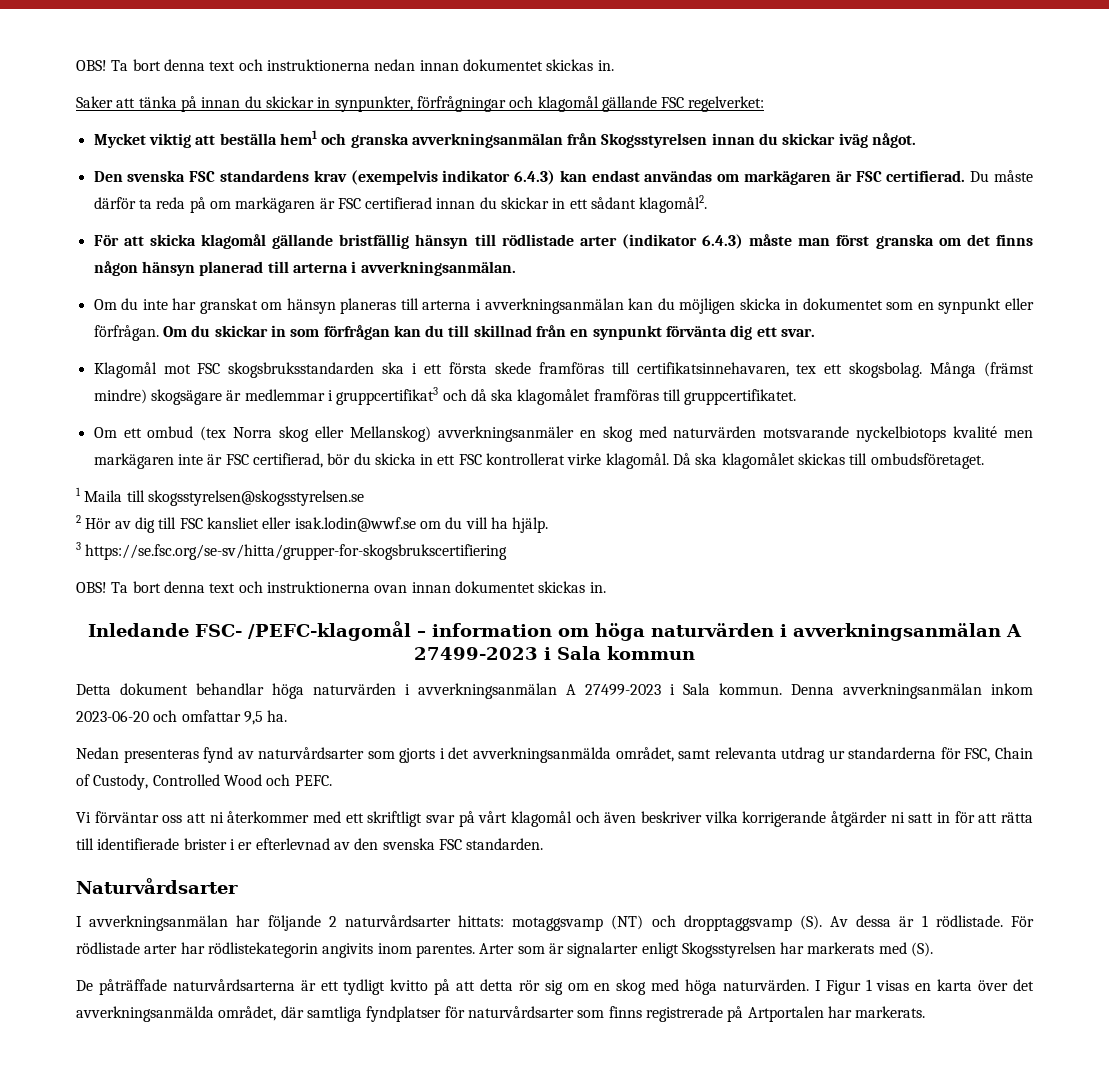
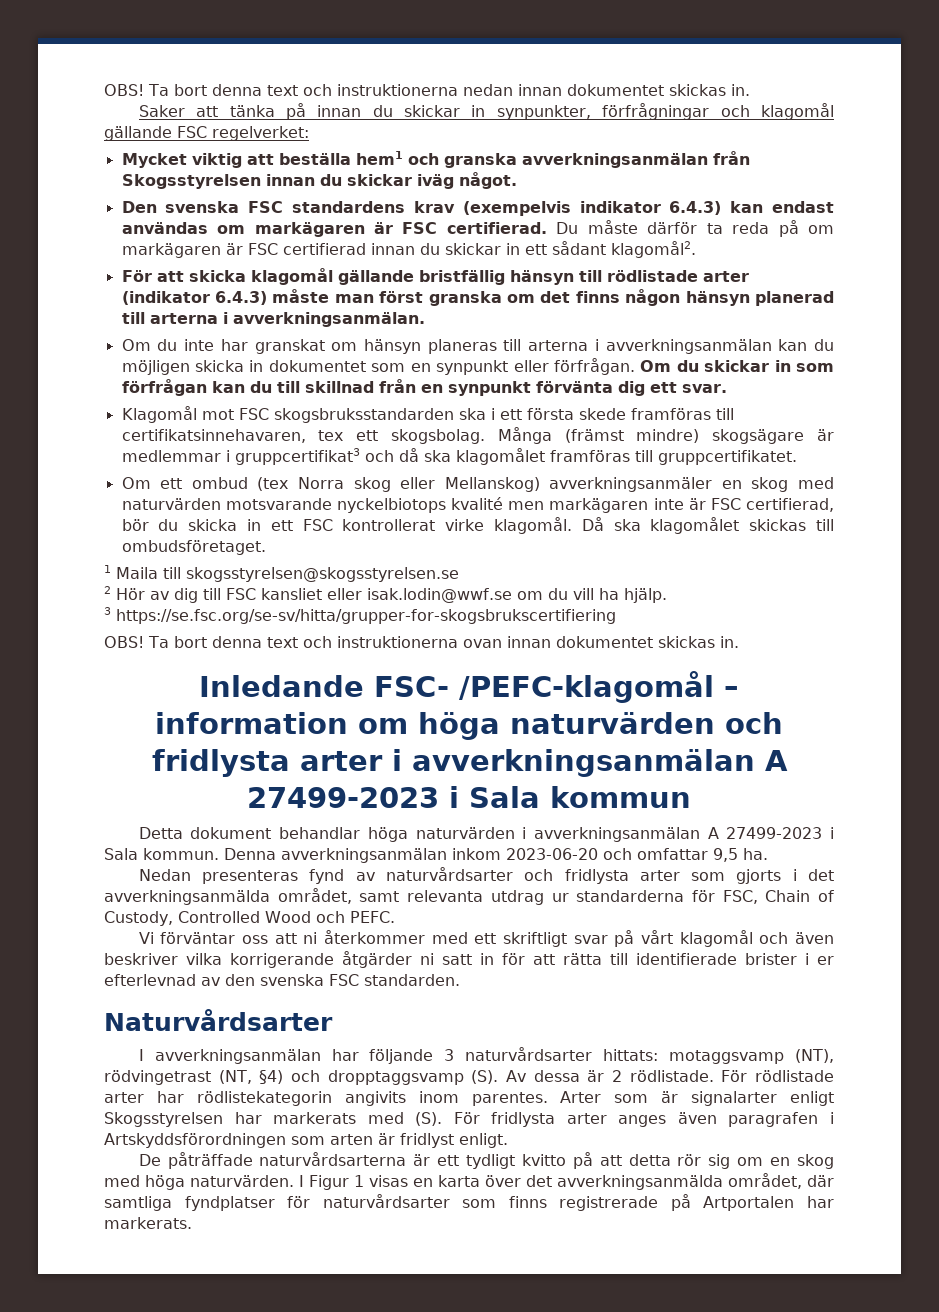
(774, 630) none -> [725,712,783,734] [151,749,383,777] och fridlysta arter
(365, 753) none -> [524,869,680,884] och fridlysta arter
[328,916,337,927] 2 -> [444,1049,455,1061] 3
[611,915,644,930] (NT) -> [795,1049,834,1063] [104,1070,284,1085] (NT), rödvingetrast (NT, §4)
[921,915,928,927] 1 -> [611,1070,622,1082] 2
(934, 949) none -> [453,1112,834,1127] [104,1133,508,1148] För fridlysta arter anges även paragrafen i Artskyddsförordningen som arten är fridlyst enligt.

